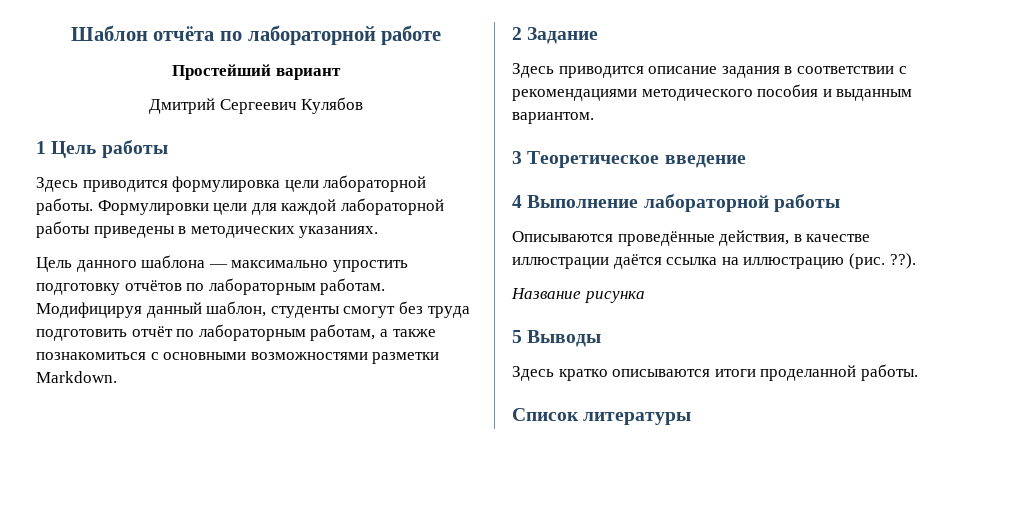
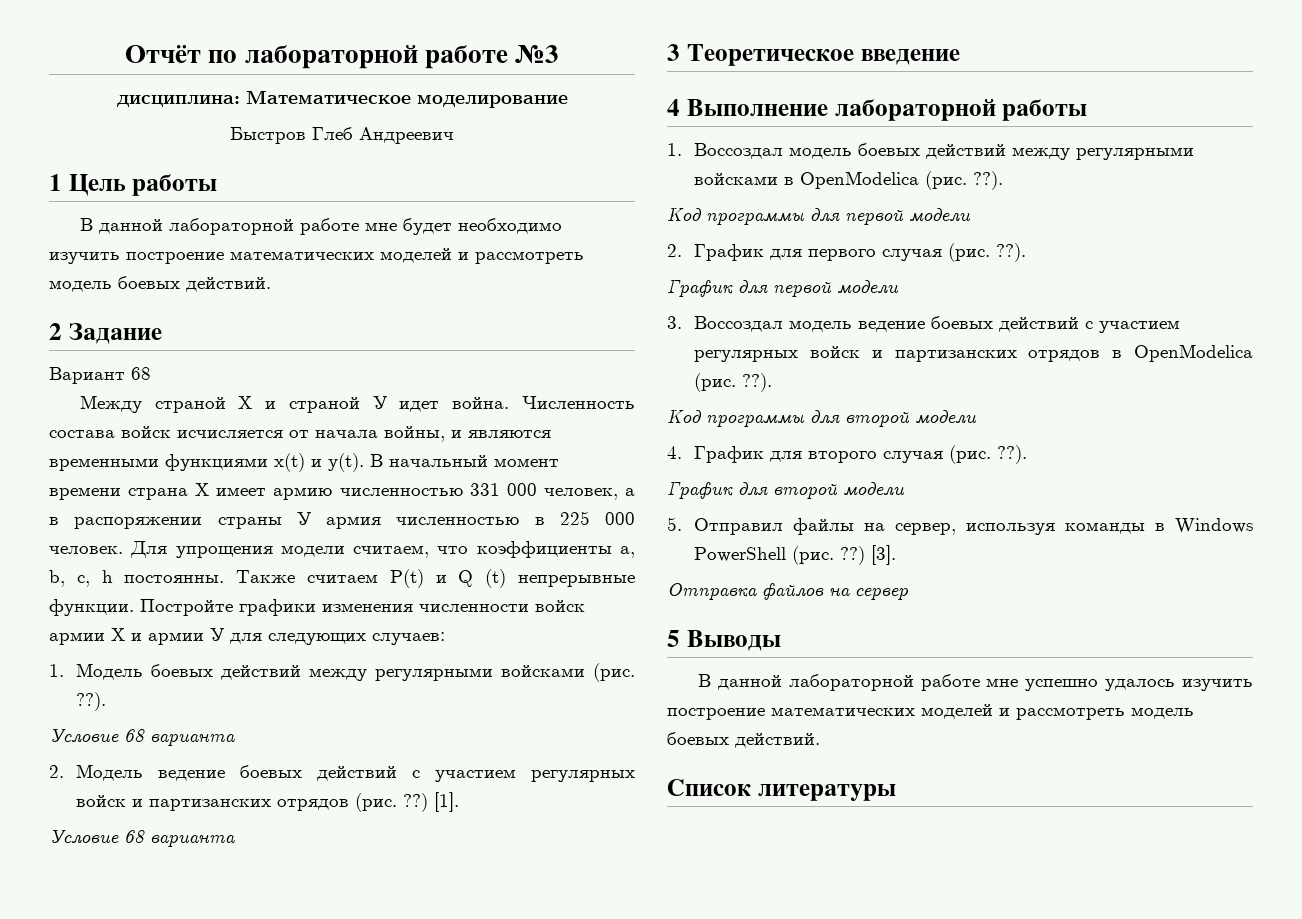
[70,25,215,41] Шаблон отчёта -> [124,45,201,63] Отчёт
[172,64,341,80] [148,97,364,114] [36,140,168,158] [36,175,427,192] [36,198,444,215] [36,221,379,238] [36,255,408,272] [36,278,386,295] [36,301,470,318] [36,324,436,341] [36,352,440,364] [36,371,117,383] [512,27,599,44] [512,63,907,78] [512,84,913,101] [512,112,594,124] // Простейший вариант // Дмитрий Сергеевич Кулябов // 1 Цель работы // Здесь приводится формулировка цели лабораторной работы. Формулировки цели для каждой лабораторной работы приведены в методических указаниях. // Цель данного шаблона — максимально упростить подготовку отчётов по лабораторным работам. Модифицируя данный шаблон, студенты смогут без труда подготовить отчёт по лабораторным работам, а также познакомиться с основными возможностями разметки Markdown. // 2 Задание // Здесь приводится описание задания в соответствии с рекомендациями методического пособия и выданным вариантом. -> [515,45,560,63] [116,90,568,108] [230,127,454,144] [49,174,217,196] [79,218,562,235] [49,248,584,264] [49,276,271,292] [49,323,162,344] [49,367,151,384] [79,395,635,413] [49,426,551,442] [49,453,559,472] [49,483,635,500] [49,511,635,529] [49,541,635,558] [49,569,635,588] [49,599,585,616] [49,628,445,645] [49,663,635,682] [76,692,107,711] [49,728,235,747] [49,764,635,782] [76,792,460,812] [49,829,235,848] №3 // дисциплина: Математическое моделирование // Быстров Глеб Андреевич // 1 Цель работы // В данной лабораторной работе мне будет необходимо изучить построение математических моделей и рассмотреть модель боевых действий. // 2 Задание // Вариант 68 // Между страной Х и страной У идет война. Численность состава войск исчисляется от начала войны, и являются временными функциями x(t) и y(t). В начальный момент времени страна Х имеет армию численностью 331 000 человек, а в распоряжении страны У армия численностью в 225 000 человек. Для упрощения модели считаем, что коэффициенты a, b, c, h постоянны. Также считаем P(t) и Q (t) непрерывные функции. Постройте графики изменения численности войск армии Х и армии У для следующих случаев: // 1. Модель боевых действий между регулярными войсками (рис. ??). // Условие 68 варианта // 2. Модель ведение боевых действий с участием регулярных войск и партизанских отрядов (рис. ??) [1]. // Условие 68 варианта
[512,230,871,246] [512,253,916,269] [511,288,645,303] [512,330,602,347] [512,364,918,381] Описываются проведённые действия, в качестве иллюстрации даётся ссылка на иллюстрацию (рис. ??). // Название рисунка // 5 Выводы // Здесь кратко описываются итоги проделанной работы. -> [667,143,1195,160] [694,171,1004,190] [667,207,971,226] [667,243,1027,262] [667,279,899,298] [667,316,1181,333] [694,344,1253,362] [694,373,773,392] [667,409,977,428] [667,445,1028,464] [667,481,905,500] [667,517,1253,535] [694,545,897,565] [667,583,908,601] [667,630,781,651] [697,674,1253,691] [667,704,1194,720] [667,732,820,748] 1. Воссоздал модель боевых действий между регулярными войсками в OpenModelica (рис. ??). // Код программы для первой модели // 2. График для первого случая (рис. ??). // График для первой модели // 3. Воссоздал модель ведение боевых действий с участием регулярных войск и партизанских отрядов в OpenModelica (рис. ??). // Код программы для второй модели // 4. График для второго случая (рис. ??). // График для второй модели // 5. Отправил файлы на сервер, используя команды в Windows PowerShell (рис. ??) [3]. // Отправка файлов на сервер // 5 Выводы // В данной лабораторной работе мне успешно удалось изучить построение математических моделей и рассмотреть модель боевых действий.

